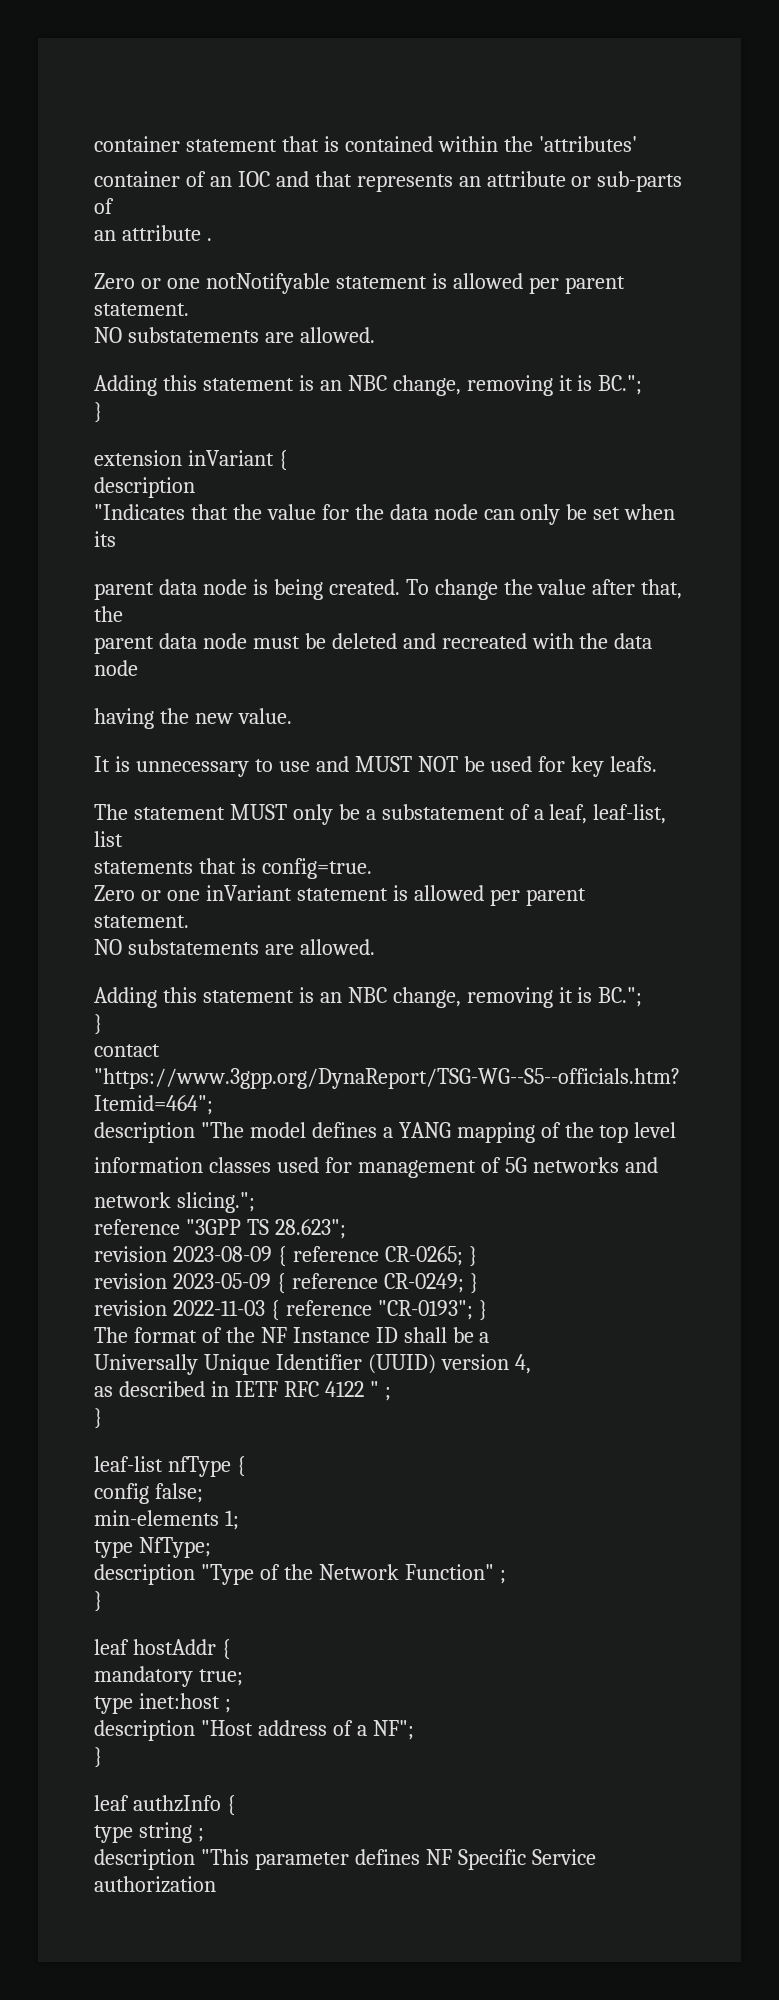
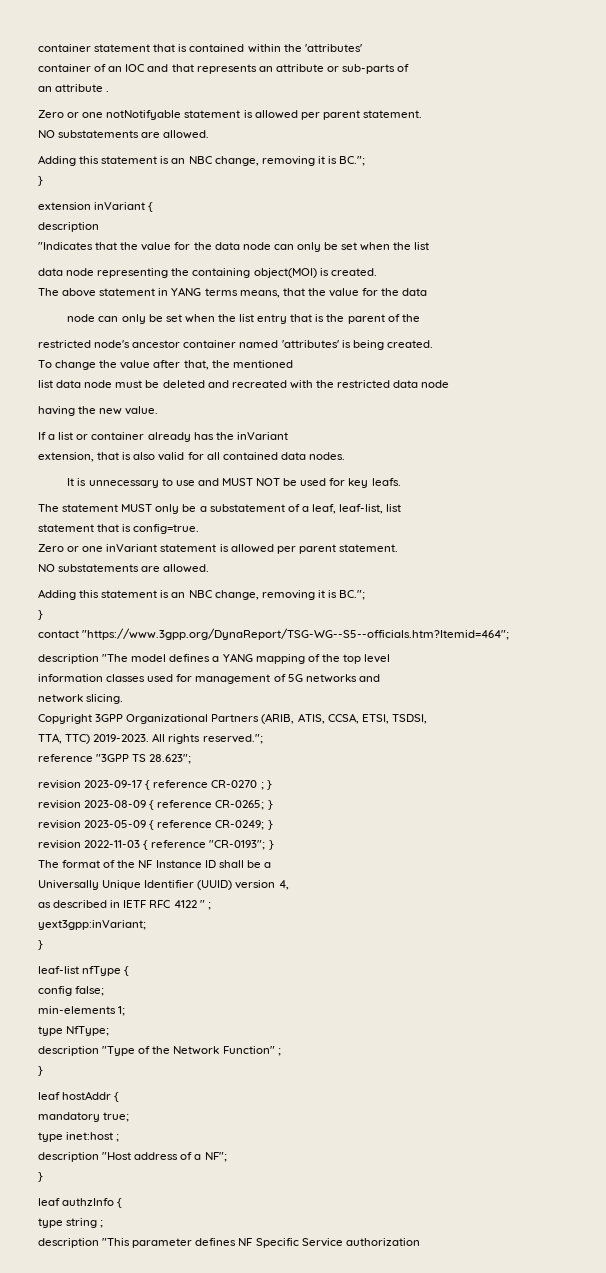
[94,531,116,547] [94,579,247,600] its // parent data node -> [393,242,430,250] [38,268,377,278] [38,287,428,298] [67,314,420,324] [38,340,339,348] the list // data node representing the containing object(MOI) is created. // The above statement in YANG terms means, that the value for the data // node can only be set when the list entry that is the parent of the // restricted node's ancestor container named 'attributes'
(400, 587) none -> (433, 344) //
[94,636,154,654] // parent -> [232,360,293,368] [38,380,53,388] mentioned // list
(609, 641) none -> [337,380,391,388] restricted
(292, 716) none -> [38,432,288,442] [38,452,345,462] // If a list or container already has the inVariant // extension, that is also valid for all contained data nodes.
[94,861,193,874] statements -> [38,524,94,532] statement
[176,1192,255,1213] [94,1219,346,1239] slicing."; // reference "3GPP TS 28.623"; -> [86,694,124,704] [38,713,427,724] [38,733,263,744] [38,754,192,764] [38,780,272,790] slicing. // Copyright 3GPP Organizational Partners (ARIB, ATIS, CCSA, ETSI, TSDSI, // TTA, TTC) 2019-2023. All rights reserved."; // reference "3GPP TS 28.623"; // revision 2023-09-17 { reference CR-0270 ; }
(391, 1394) none -> [38,920,146,930] // yext3gpp:inVariant;

